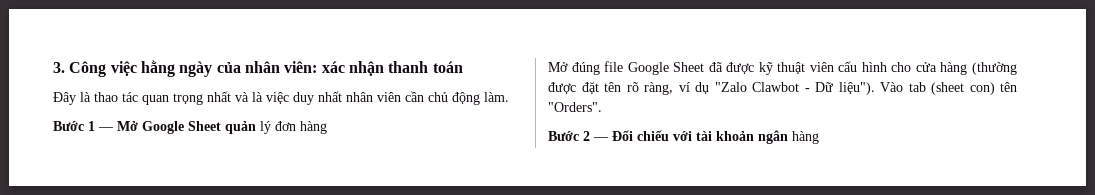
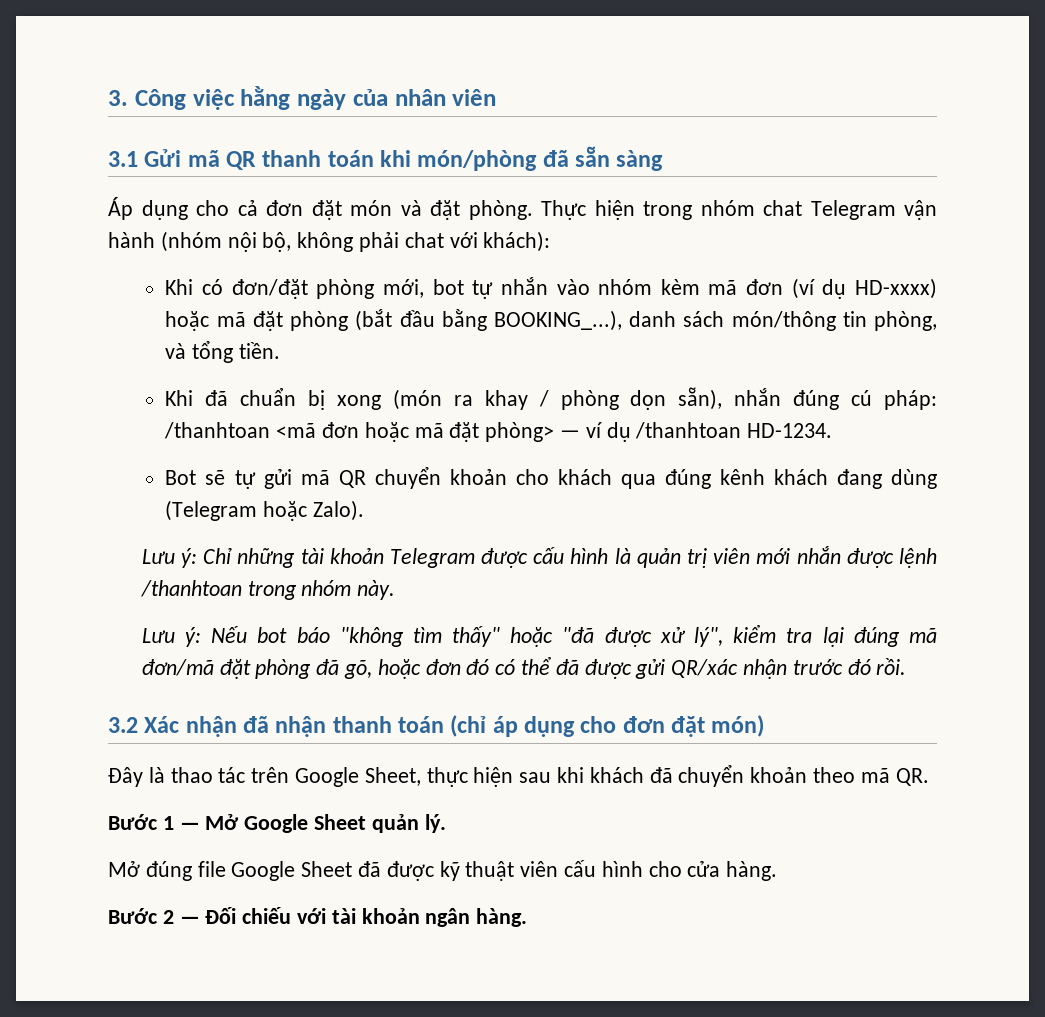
[284,61,463,76] [53,91,509,105] viên: xác nhận thanh toán // Đây là thao tác quan trọng nhất và là việc duy nhất nhân viên cần chủ động làm. -> [452,89,497,106] [108,146,664,171] [108,197,937,220] [108,231,551,252] [165,277,938,299] [165,309,937,331] [165,341,281,363] [165,387,937,410] [164,422,833,442] [165,467,937,489] [165,500,365,521] [141,546,938,568] [140,580,396,600] [141,625,938,647] [141,657,907,679] [108,715,765,737] [108,765,929,787] viên // 3.1 Gửi mã QR thanh toán khi món/phòng đã sẵn sàng // Áp dụng cho cả đơn đặt món và đặt phòng. Thực hiện trong nhóm chat Telegram vận hành (nhóm nội bộ, không phải chat với khách): // Khi có đơn/đặt phòng mới, bot tự nhắn vào nhóm kèm mã đơn (ví dụ HD-xxxx) hoặc mã đặt phòng (bắt đầu bằng BOOKING_...), danh sách món/thông tin phòng, và tổng tiền. // Khi đã chuẩn bị xong (món ra khay / phòng dọn sẵn), nhắn đúng cú pháp: /thanhtoan <mã đơn hoặc mã đặt phòng> — ví dụ /thanhtoan HD-1234. // Bot sẽ tự gửi mã QR chuyển khoản cho khách qua đúng kênh khách đang dùng (Telegram hoặc Zalo). // Lưu ý: Chỉ những tài khoản Telegram được cấu hình là quản trị viên mới nhắn được lệnh /thanhtoan trong nhóm này. // Lưu ý: Nếu bot báo "không tìm thấy" hoặc "đã được xử lý", kiểm tra lại đúng mã đơn/mã đặt phòng đã gõ, hoặc đơn đó có thể đã được gửi QR/xác nhận trước đó rồi. // 3.2 Xác nhận đã nhận thanh toán (chỉ áp dụng cho đơn đặt món) // Đây là thao tác trên Google Sheet, thực hiện sau khi khách đã chuyển khoản theo mã QR.
[260,121,327,134] lý đơn hàng -> [424,814,446,833] lý.
[940,62,1018,75] [548,81,1017,95] [548,102,602,112] hàng (thường được đặt tên rõ ràng, ví dụ "Zalo Clawbot - Dữ liệu"). Vào tab (sheet con) tên "Orders". -> [726,861,778,881] hàng.
[792,131,819,144] hàng -> [476,908,528,927] hàng.

